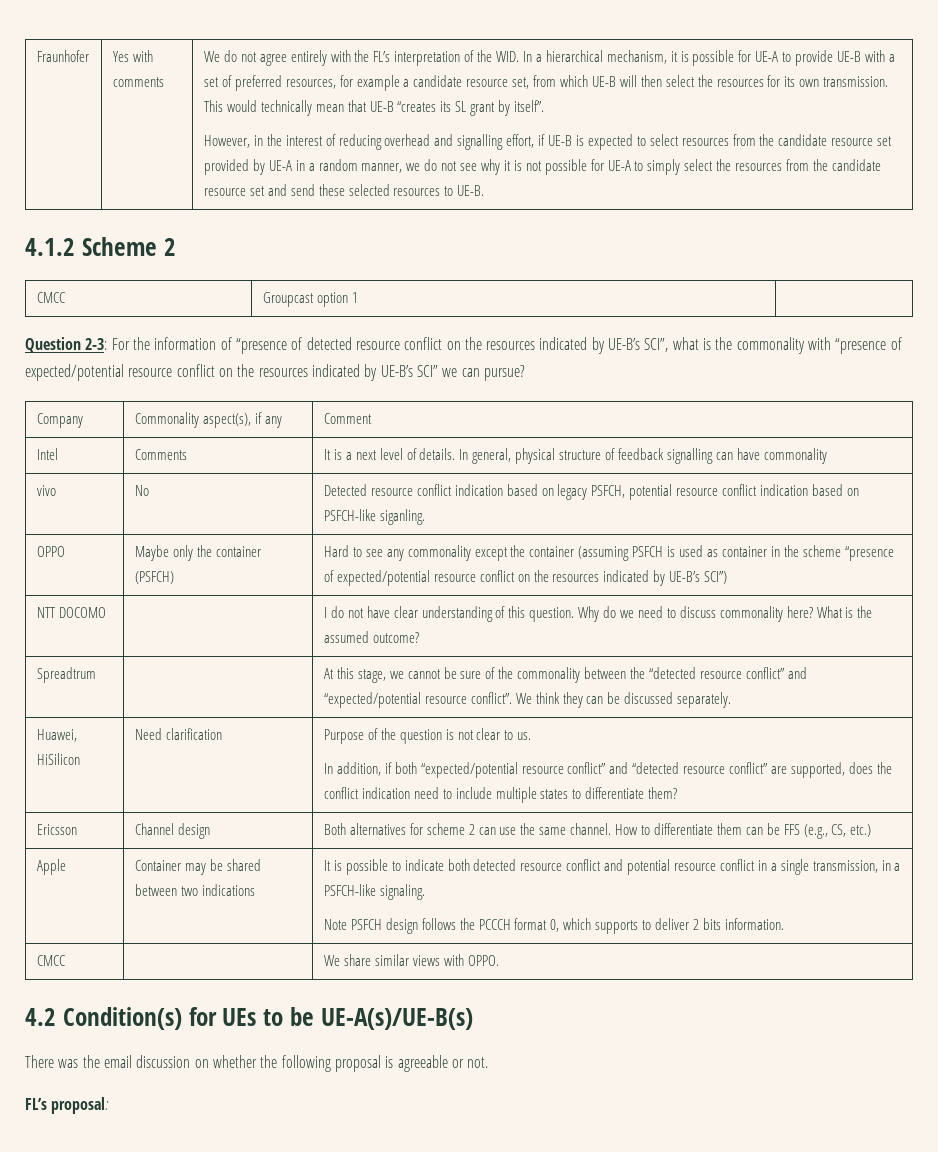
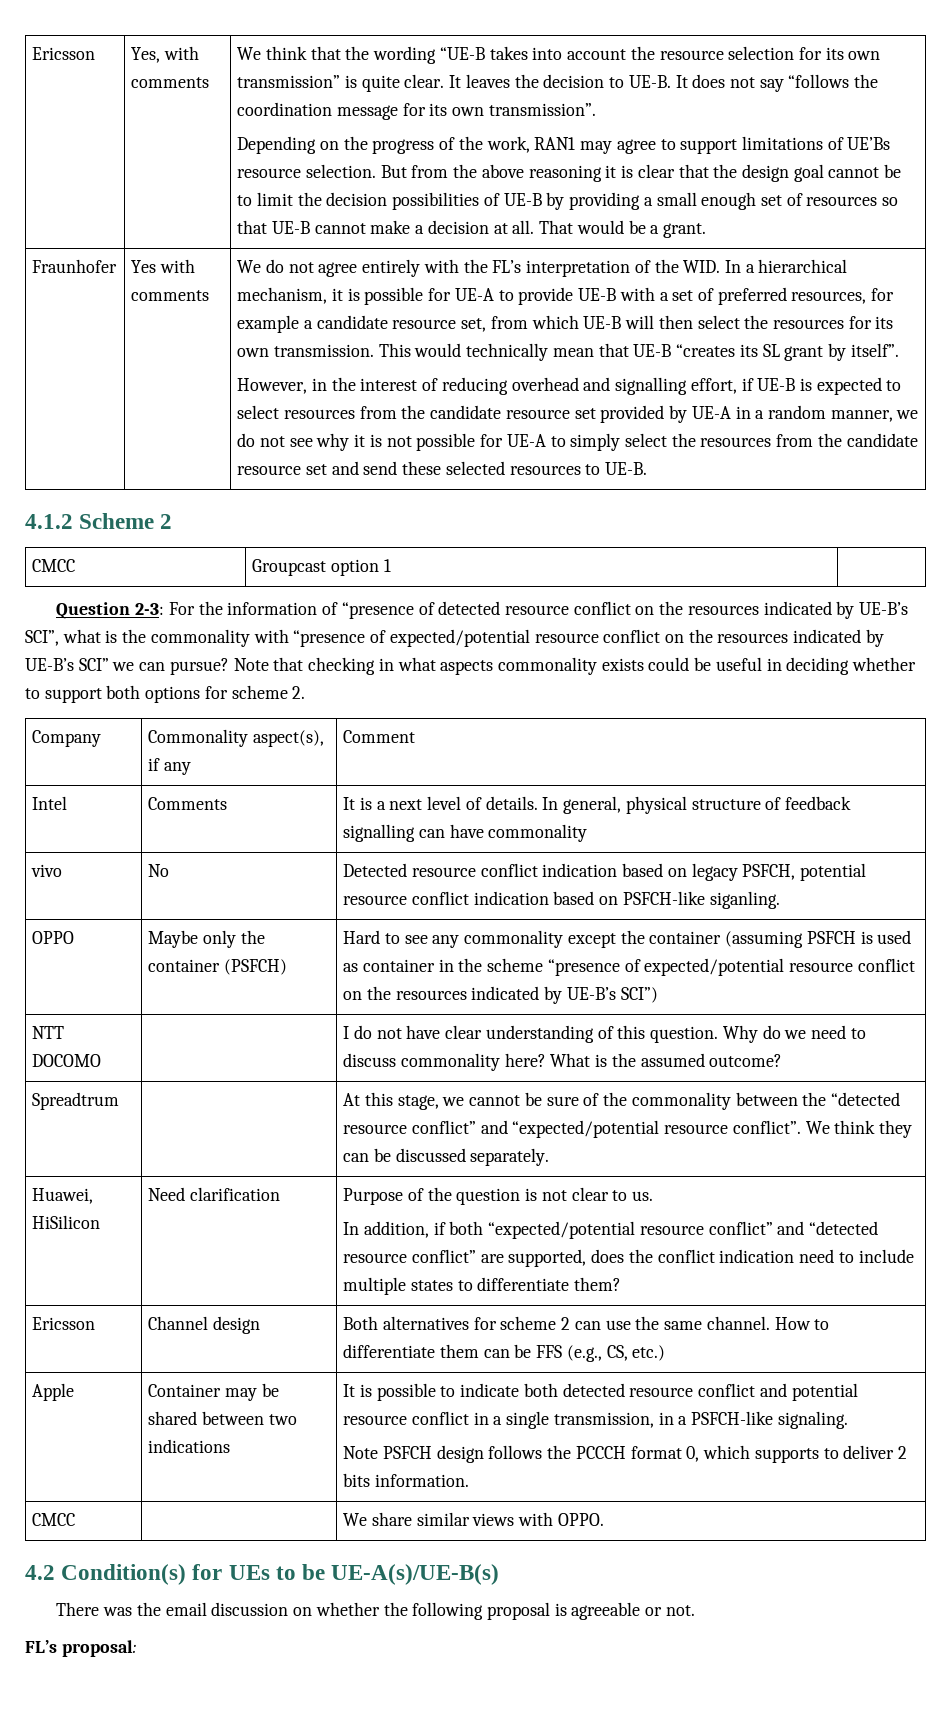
(36, 56) none -> [32,47,96,60] [131,46,199,63] [131,77,210,88] [237,46,881,64] [237,74,879,92] [237,102,596,120] [237,136,891,154] [237,164,902,182] [237,192,899,210] [237,220,706,238] Ericsson | Yes, with comments | We think that the wording “UE-B takes into account the resource selection for its own transmission” is quite clear. It leaves the decision to UE-B. It does not say “follows the coordination message for its own transmission”. // Depending on the progress of the work, RAN1 may agree to support limitations of UE’Bs resource selection. But from the above reasoning it is clear that the design goal cannot be to limit the decision possibilities of UE-B by providing a small enough set of resources so that UE-B cannot make a decision at all. That would be a grant. //
(525, 373) none -> [233,657,917,675] [25,685,306,703] Note that checking in what aspects commonality exists could be useful in deciding whether to support both options for scheme 2.

